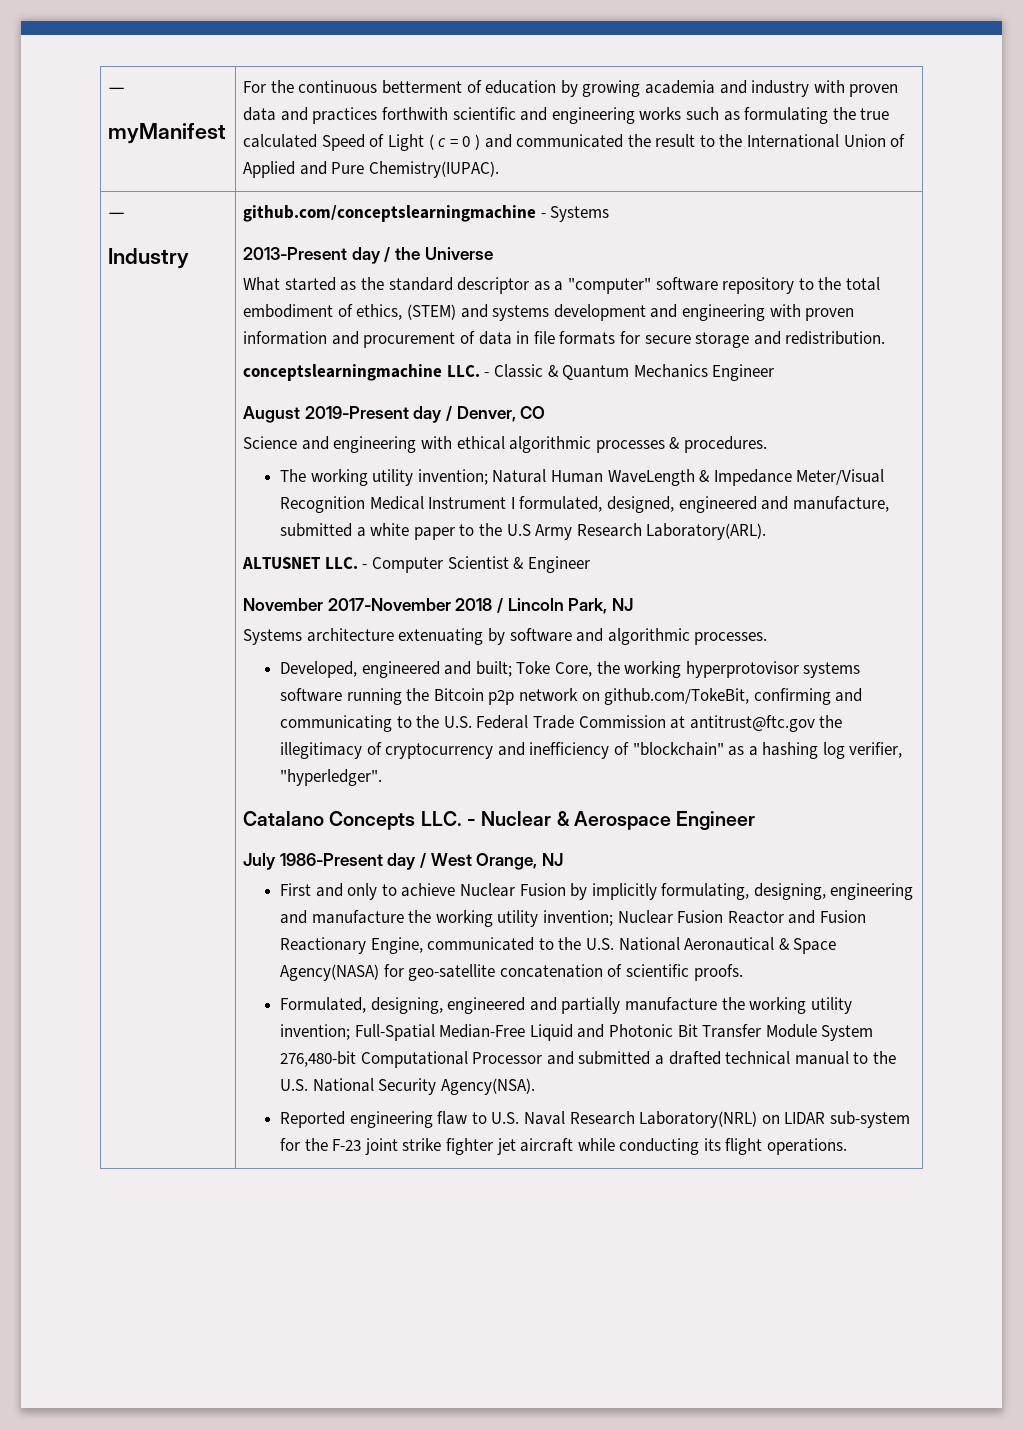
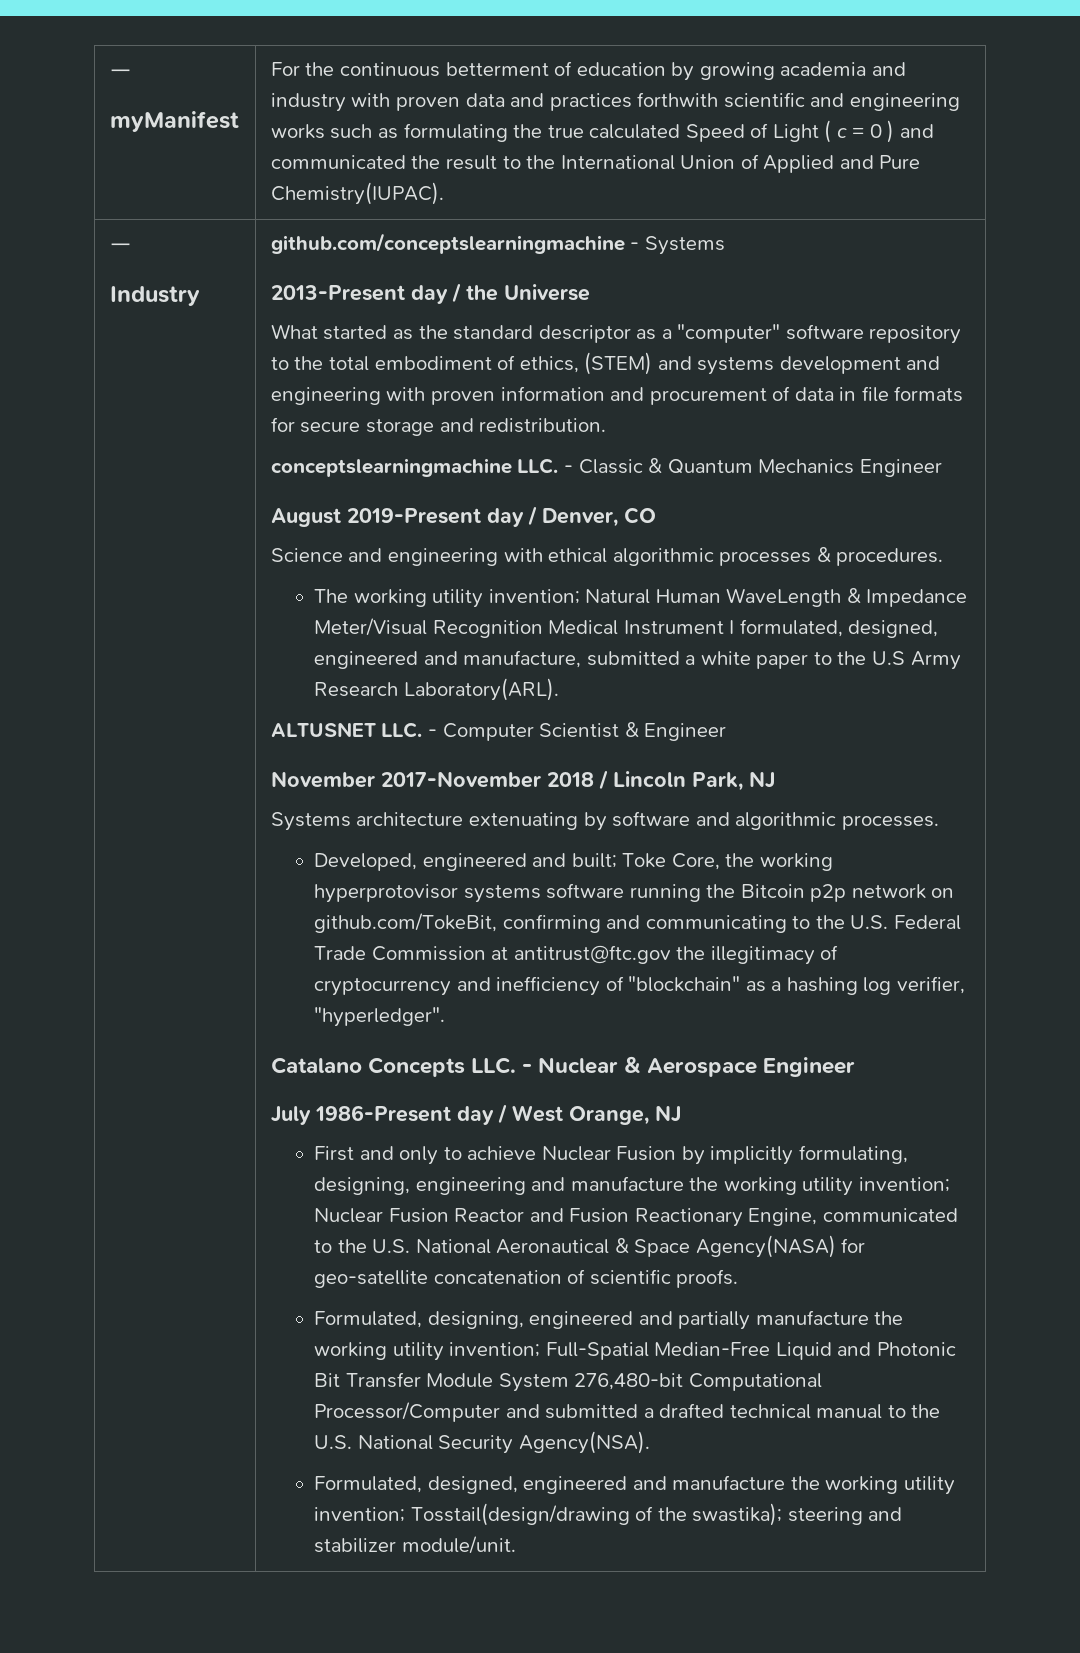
[472,1052,543,1064] Processor -> [314,1402,501,1422] Processor/Computer
[279,1111,910,1128] [279,1138,848,1155] Reported engineering flaw to U.S. Naval Research Laboratory(NRL) on LIDAR sub-system for the F-23 joint strike fighter jet aircraft while conducting its flight operations. -> [314,1475,955,1495] [314,1503,903,1526] [314,1536,516,1554] Formulated, designed, engineered and manufacture the working utility invention; Tosstail(design/drawing of the swastika); steering and stabilizer module/unit.

